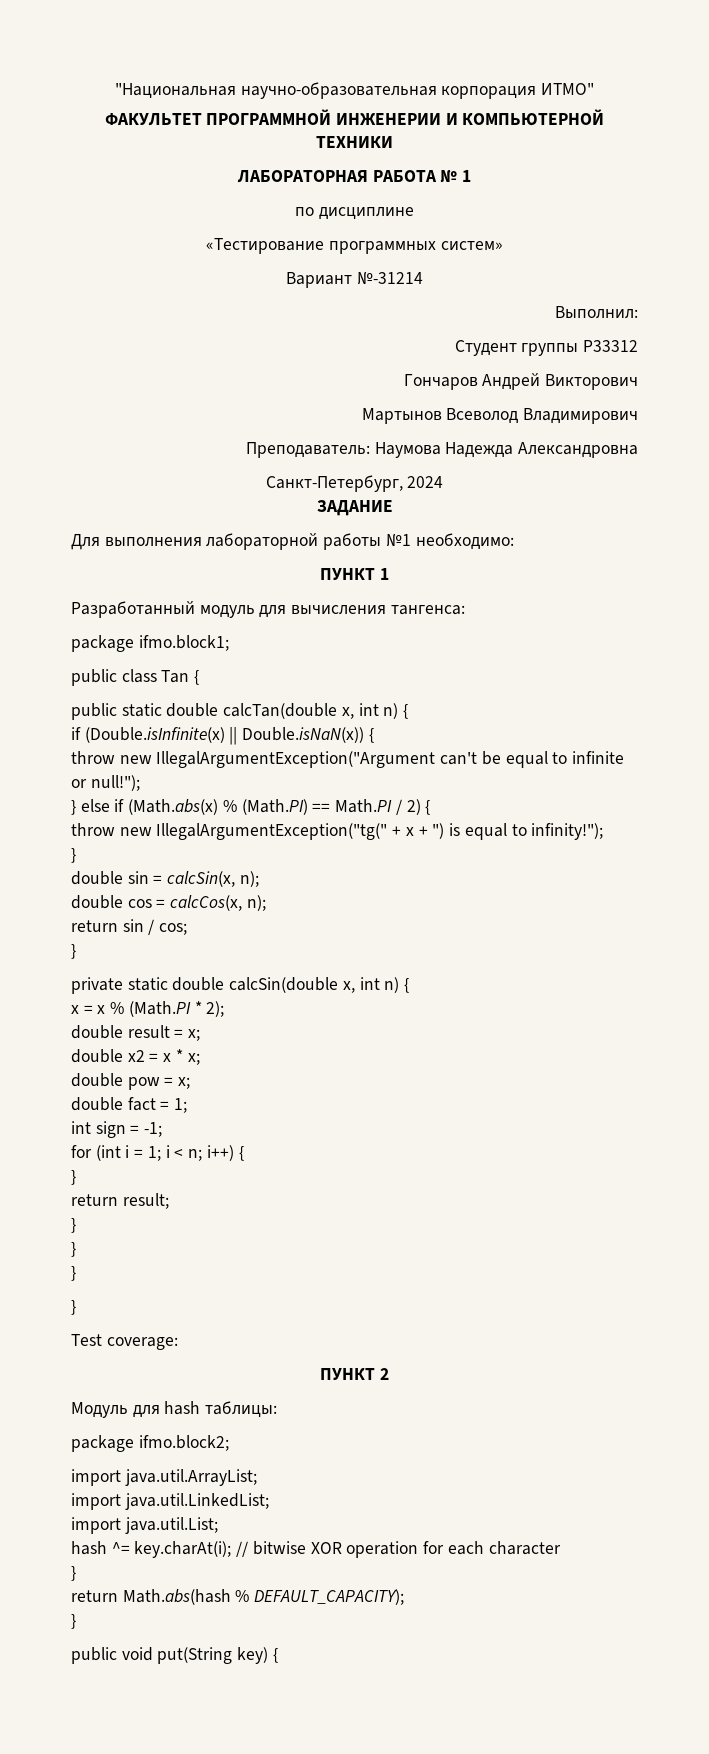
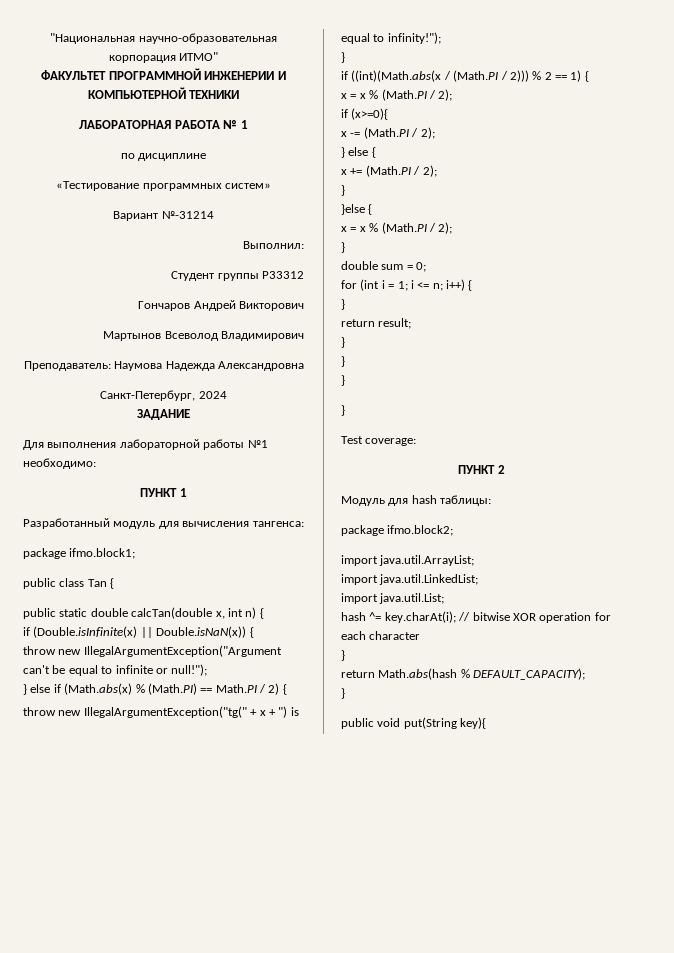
[71,871,259,887] [71,895,266,911] [71,919,188,935] [71,944,76,959] [71,977,410,994] [71,1001,225,1017] [71,1025,201,1041] [71,1049,200,1065] [71,1073,191,1090] [71,1097,188,1113] [71,1121,163,1138] double sin = calcSin(x, n); // double cos = calcCos(x, n); // return sin / cos; // } // private static double calcSin(double x, int n) { // x = x % (Math.PI * 2); // double result = x; // double x2 = x * x; // double pow = x; // double fact = 1; // int sign = -1; -> [341,70,589,82] [341,89,453,101] [341,108,389,120] [341,127,435,139] [341,147,376,158] [341,165,437,177] [341,185,345,196] [341,204,373,215] [341,222,453,234] [341,242,345,253] [341,261,427,272] if ((int)(Math.abs(x / (Math.PI / 2))) % 2 == 1) { // x = x % (Math.PI / 2); // if (x>=0){ // x -= (Math.PI / 2); // } else { // x += (Math.PI / 2); // } // }else { // x = x % (Math.PI / 2); // } // double sum = 0;
[174,1148,184,1158] < -> [417,282,430,289] <=
[237,1647,278,1664] key) { -> [460,717,487,729] key){

